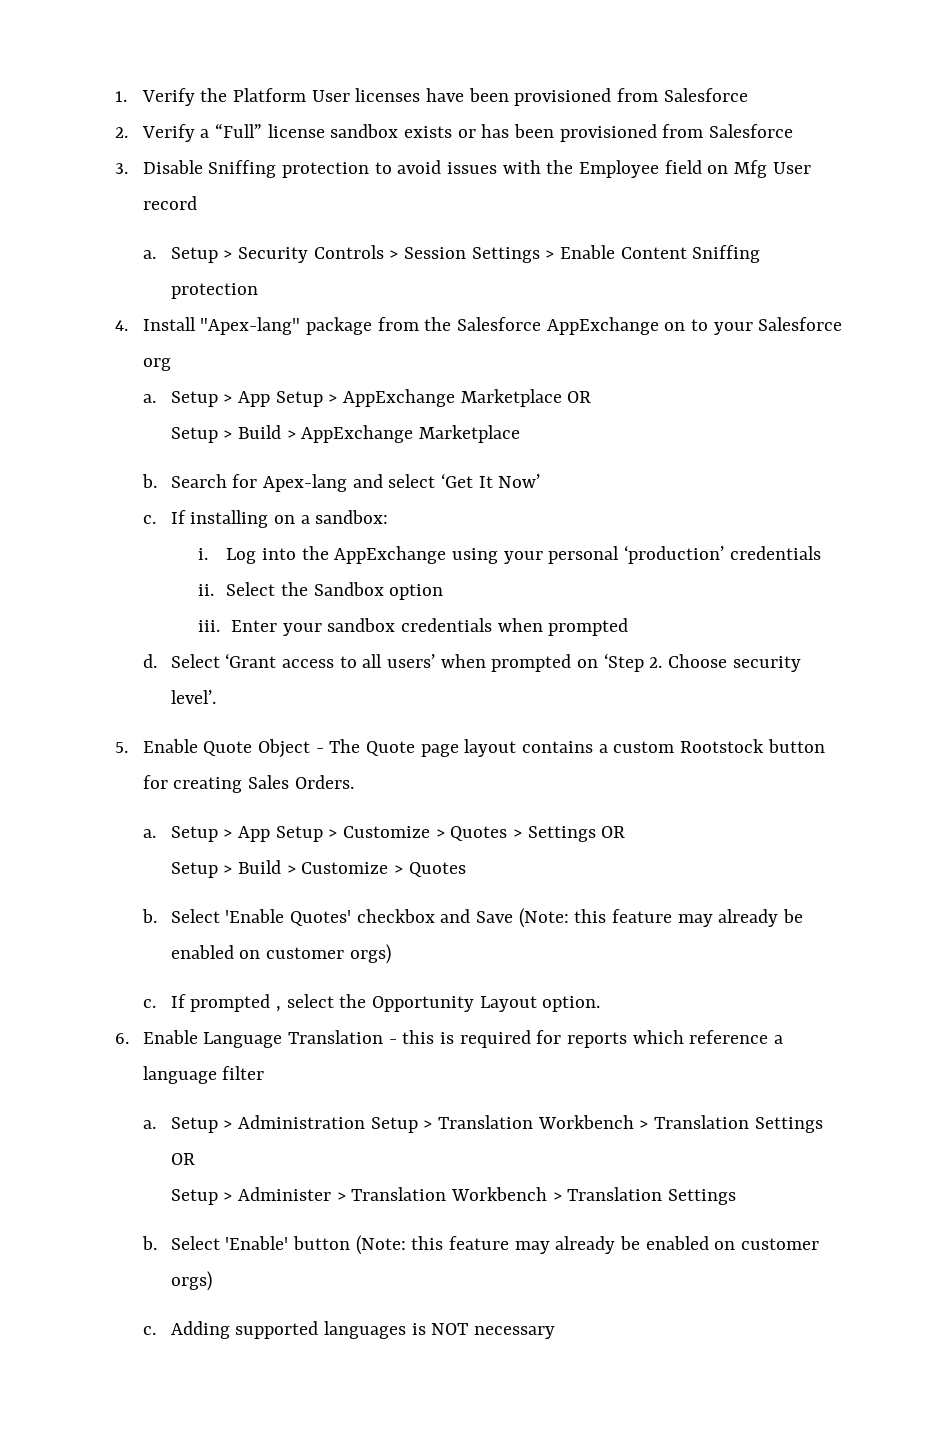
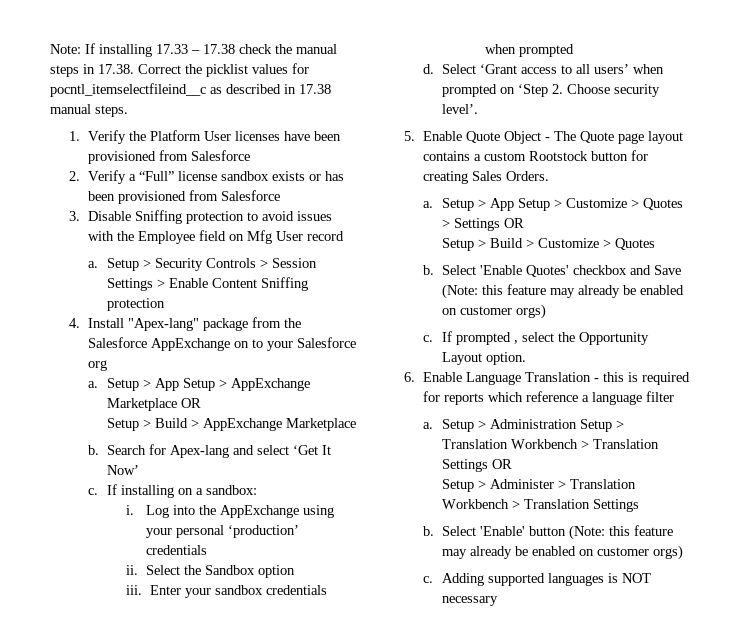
(114, 96) none -> [50,43,337,57] [50,63,309,77] [50,83,331,97] [50,104,128,117] Note: If installing 17.33 – 17.38 check the manual steps in 17.38. Correct the picklist values for pocntl_itemselectfileind__c as described in 17.38 manual steps. //

